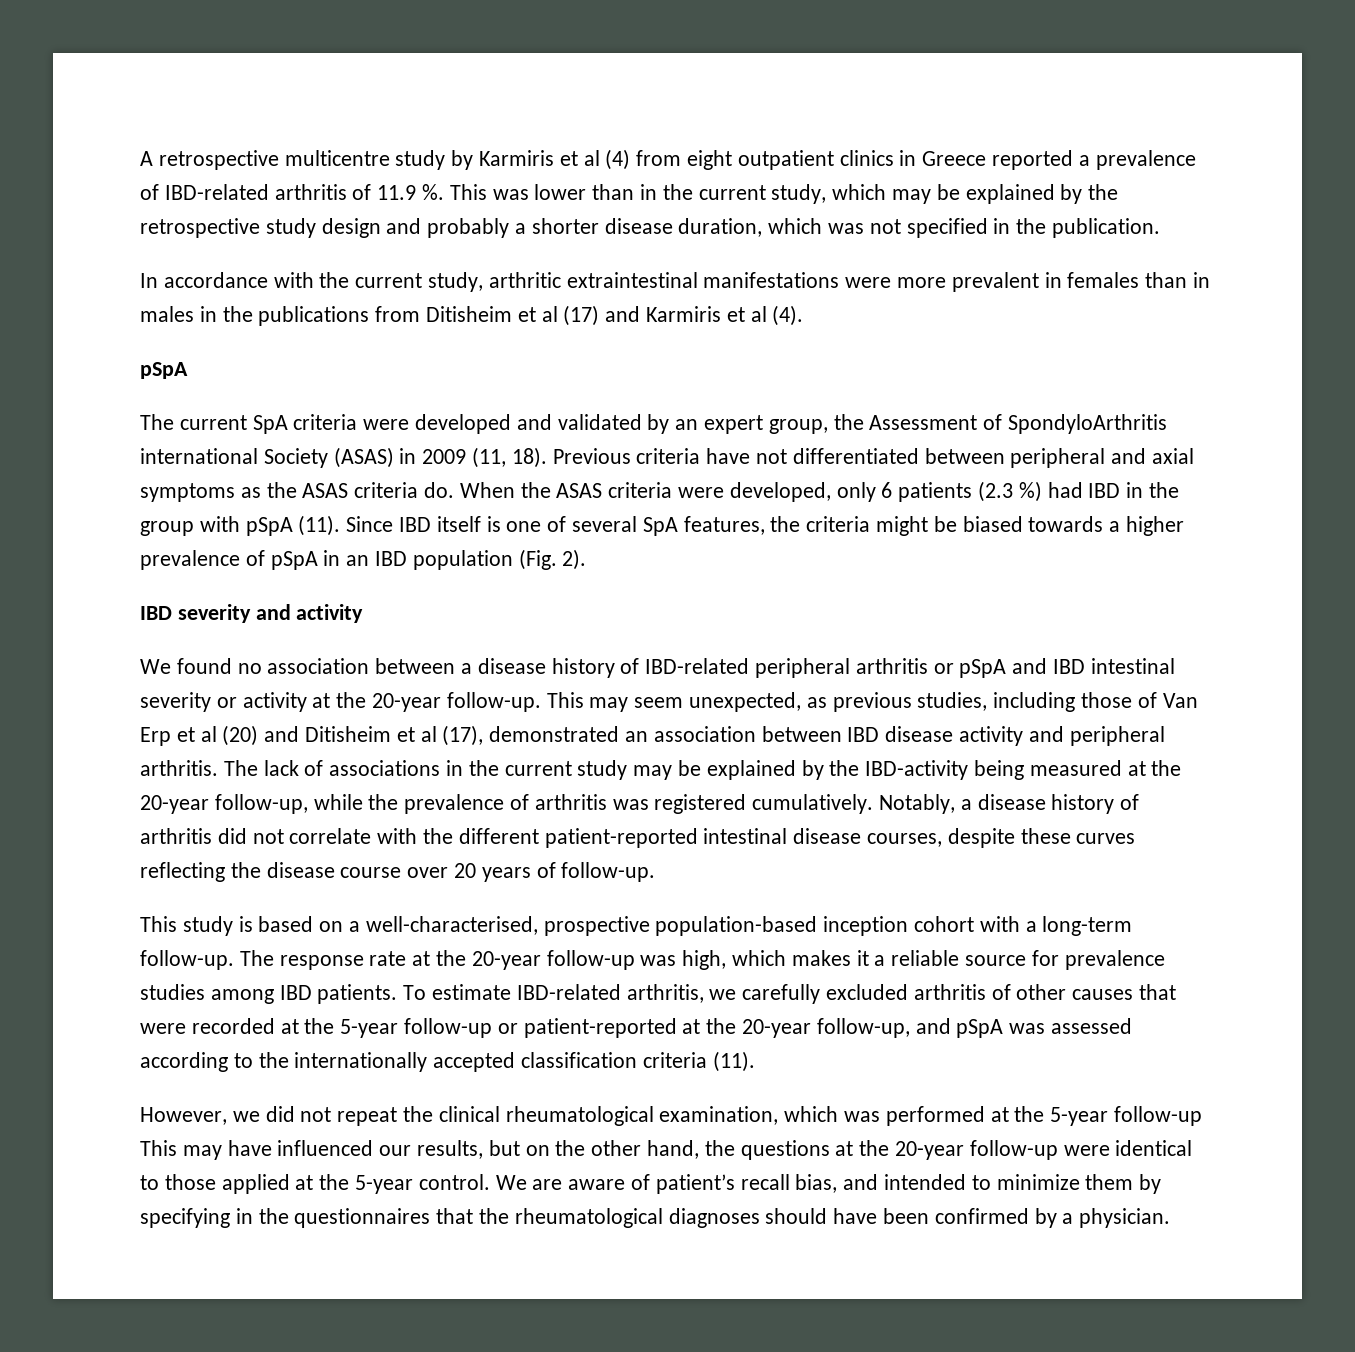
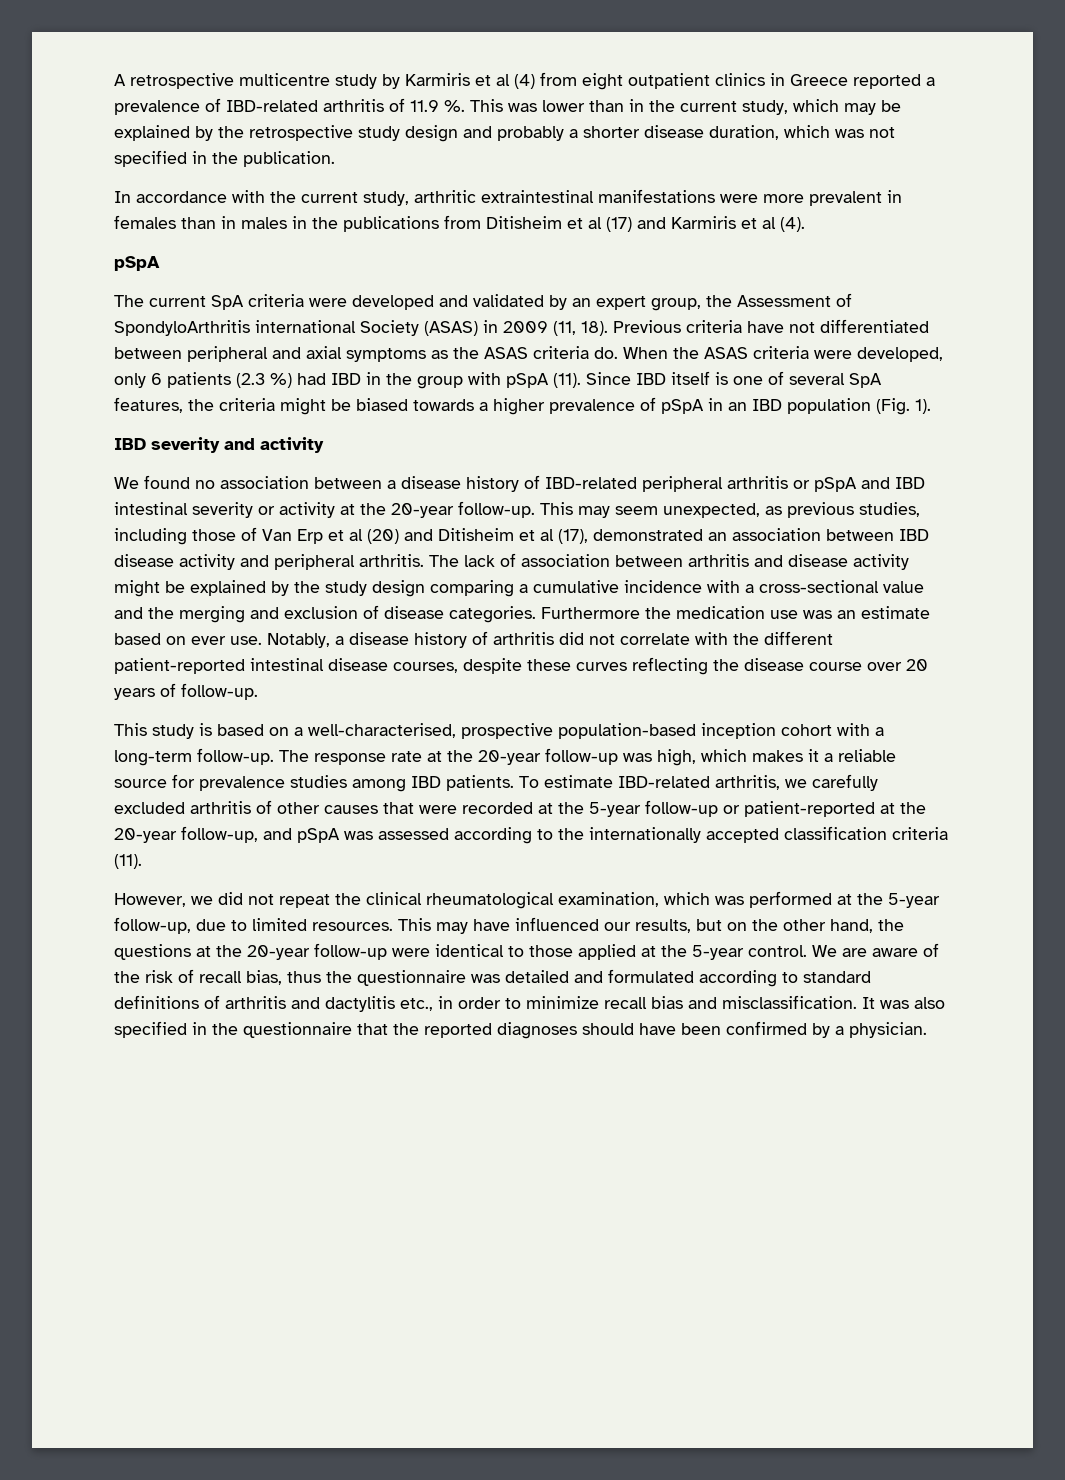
[562,549,587,570] 2). -> [915,399,931,414] 1).
[329,760,1182,780] [140,794,874,814] associations in the current study may be explained by the IBD-activity being measured at the 20-year follow-up, while the prevalence of arthritis was registered cumulatively. -> [521,554,909,570] [114,580,924,597] [114,605,930,623] [114,633,262,645] association between arthritis and disease activity might be explained by the study design comparing a cumulative incidence with a cross-sectional value and the merging and exclusion of disease categories. Furthermore the medication use was an estimate based on ever use.
[1114,1106,1203,1126] follow-up -> [114,917,393,934] follow-up, due to limited resources.
[655,1174,1162,1194] [140,1208,431,1228] patient’s recall bias, and intended to minimize them by specifying in the questionnaires -> [114,969,871,987] [114,995,945,1012] [114,1021,352,1038] the risk of recall bias, thus the questionnaire was detailed and formulated according to standard definitions of arthritis and dactylitis etc., in order to minimize recall bias and misclassification. It was also specified in the questionnaire
[514,1208,663,1228] rheumatological -> [424,1023,492,1038] reported

